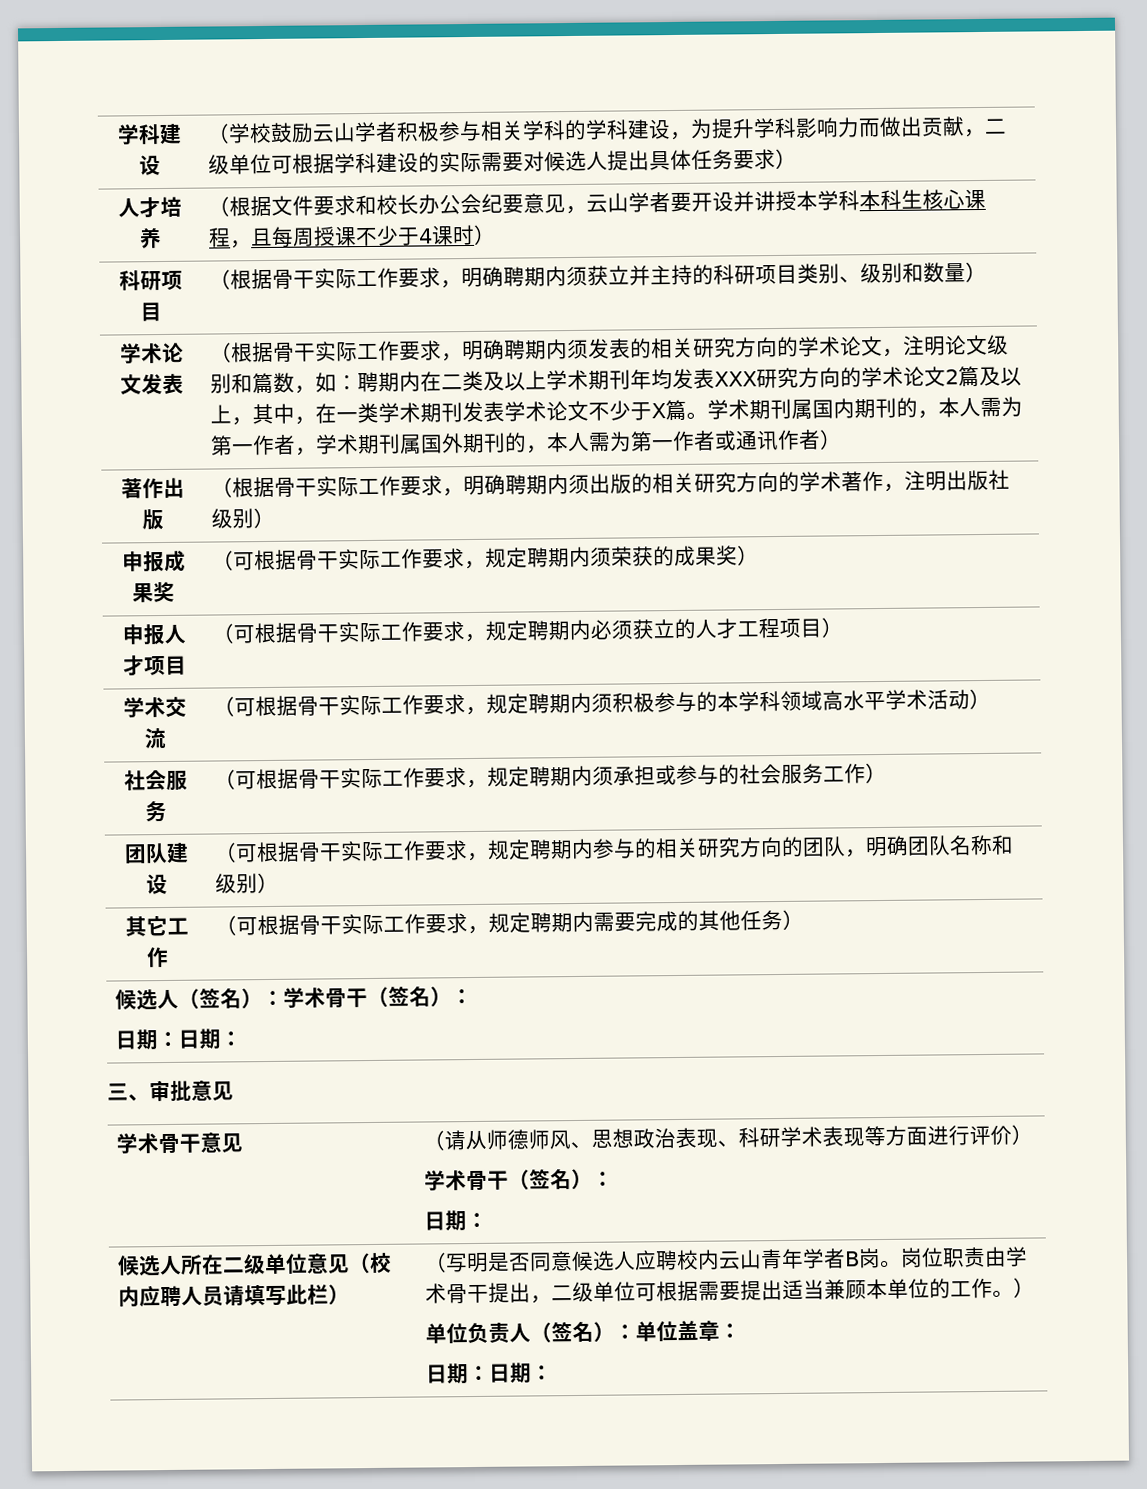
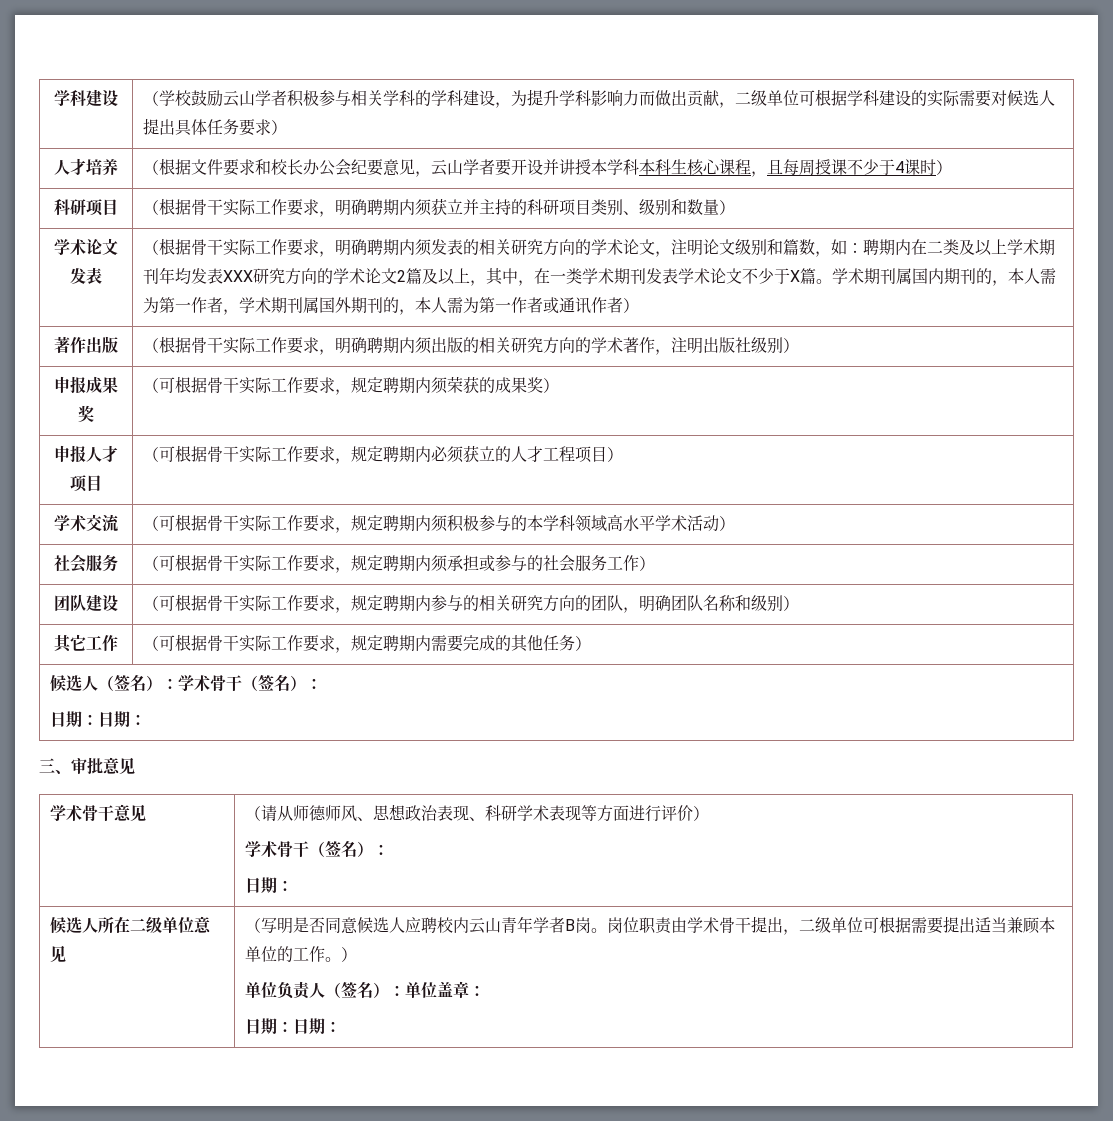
[348,1252,393,1274] [118,1284,351,1308] （校内应聘人员请填写此栏） -> (67, 954) none

